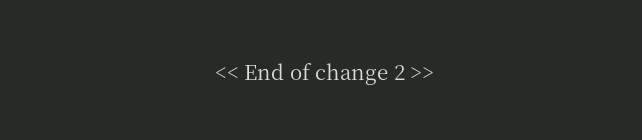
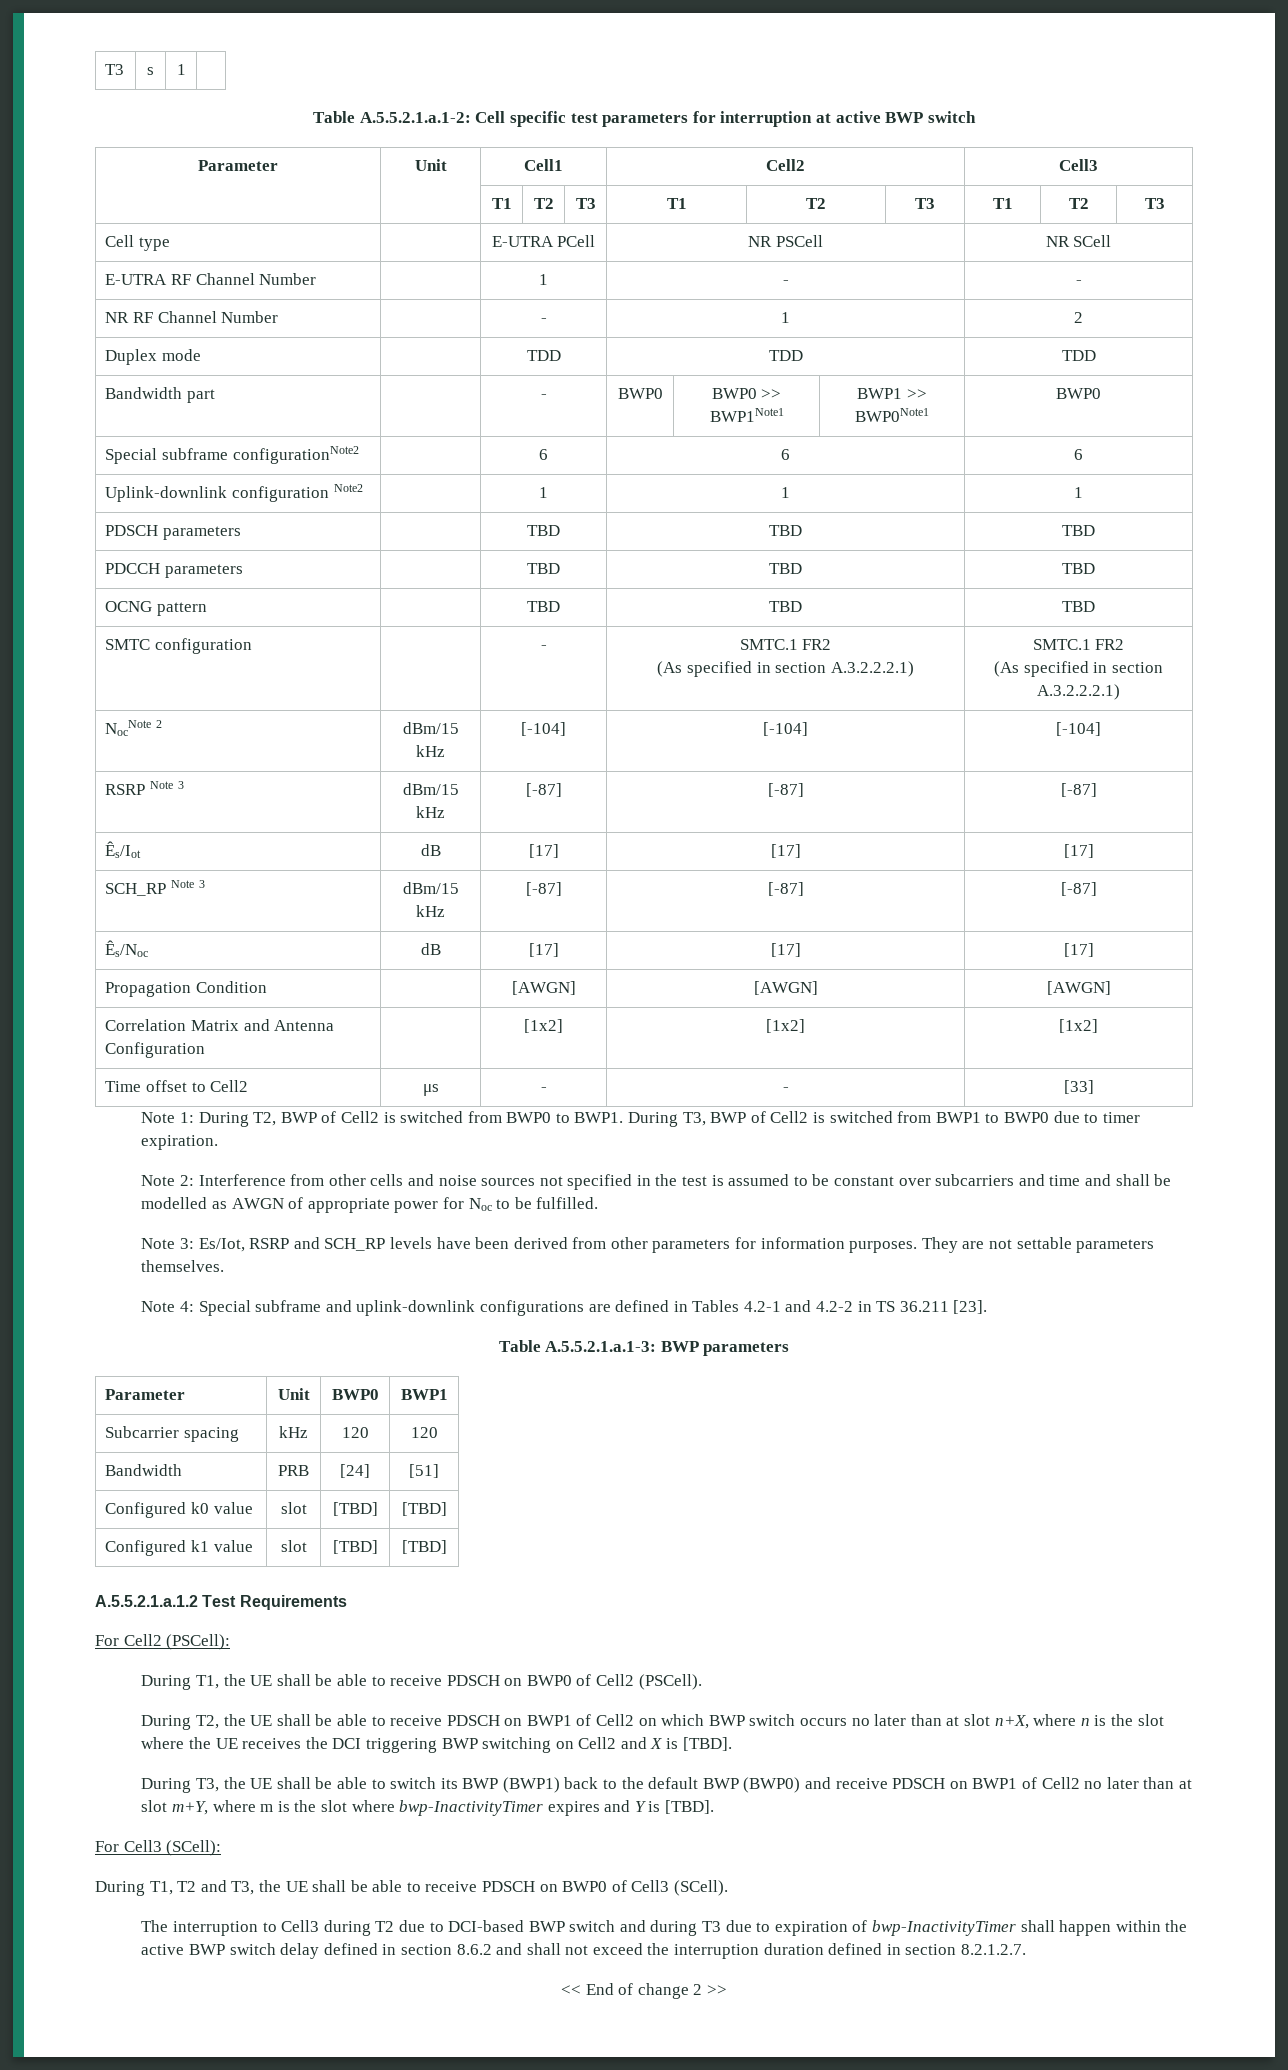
(214, 73) none -> [105,64,125,75] [147,67,154,75] [176,64,186,75] [313,111,976,127] [198,160,278,171] [414,159,447,171] [524,159,563,171] [766,159,805,171] [1059,159,1098,171] [491,198,512,209] [533,198,554,209] [575,198,596,209] [666,198,687,209] [806,198,826,209] [915,198,935,209] [992,198,1013,209] [1068,198,1089,209] [1144,198,1165,209] [105,235,171,251] [491,235,596,247] [748,235,823,247] [1045,235,1112,247] [105,273,317,285] [539,274,548,285] [782,280,789,285] [1075,280,1082,285] [105,311,279,323] [540,318,547,323] [781,312,790,323] [1074,312,1083,323] [105,349,202,365] [526,350,561,361] [768,350,803,361] [1061,350,1096,361] [105,387,216,403] [540,394,547,399] [617,388,663,399] [711,388,782,399] [709,408,784,422] [857,388,927,399] [855,408,929,422] [1056,388,1101,399] [105,446,359,464] [539,449,548,460] [781,449,790,460] [1074,449,1083,460] [105,484,363,502] [539,487,548,498] [781,487,790,498] [1074,487,1083,498] [105,525,242,540] [527,525,560,536] [769,525,802,536] [1062,525,1095,536] [105,563,244,578] [527,563,560,574] [769,563,802,574] [1062,563,1095,574] [105,601,208,616] [527,601,560,612] [769,601,802,612] [1062,601,1095,612] [105,638,253,654] [540,645,547,650] [739,639,832,650] [657,661,914,677] [1032,639,1125,650] [994,661,1163,677] [1037,684,1120,700] [105,720,163,736] [402,722,459,734] [416,745,445,757] [521,722,566,736] [763,722,808,736] [1056,722,1101,736] [105,781,184,795] [402,783,459,795] [416,806,445,818] [525,783,562,797] [767,783,804,797] [1060,783,1097,797] [105,841,142,858] [420,844,441,856] [528,844,559,858] [770,844,801,858] [1063,844,1094,858] [105,880,205,896] [402,882,459,894] [416,905,445,917] [525,882,562,896] [767,882,804,896] [1060,882,1097,896] [105,940,149,957] [420,943,441,955] [528,943,559,957] [770,943,801,957] [1063,943,1094,957] [105,981,268,997] [511,981,576,995] [753,981,818,995] [1046,981,1111,995] [105,1019,335,1031] [105,1042,206,1058] [524,1019,563,1033] [766,1019,805,1033] [1059,1019,1098,1033] [105,1080,249,1092] [422,1084,439,1096] [540,1087,547,1092] [782,1087,789,1092] [1063,1080,1094,1094] [141,1111,1140,1127] [141,1135,219,1150] [141,1174,1172,1190] [141,1197,599,1213] [141,1237,1155,1253] [141,1260,225,1272] [141,1300,988,1316] [498,1340,790,1356] [105,1389,186,1400] [277,1388,310,1400] [331,1389,379,1400] [400,1389,448,1400] [105,1426,240,1442] [279,1426,308,1438] [341,1427,369,1438] [410,1427,438,1438] [105,1464,183,1476] [278,1465,309,1476] [340,1464,370,1478] [409,1464,439,1478] [105,1502,253,1518] [280,1502,307,1514] [332,1502,378,1516] [401,1502,447,1516] [105,1540,253,1556] [280,1540,307,1552] [332,1540,378,1554] [401,1540,447,1554] [95,1595,347,1610] [95,1634,231,1650] [141,1674,702,1690] [141,1714,1164,1730] [141,1737,732,1753] [141,1777,1192,1793] [141,1800,715,1816] [95,1840,222,1856] [95,1880,729,1896] [141,1920,1188,1936] [141,1943,1027,1959] T3 | s | 1 | // Table A.5.5.2.1.a.1-2: Cell specific test parameters for interruption at active BWP switch // Parameter | Unit | Cell1 | Cell2 | Cell3 // | | T1 | T2 | T3 | T1 | T2 | T3 | T1 | T2 | T3 // Cell type | | E-UTRA PCell | NR PSCell | NR SCell // E-UTRA RF Channel Number | | 1 | - | - // NR RF Channel Number | | - | 1 | 2 // Duplex mode | | TDD | TDD | TDD // Bandwidth part | | - | BWP0 | BWP0 >> BWP1Note1 | BWP1 >> BWP0Note1 | BWP0 // Special subframe configurationNote2 | | 6 | 6 | 6 // Uplink-downlink configuration Note2 | | 1 | 1 | 1 // PDSCH parameters | | TBD | TBD | TBD // PDCCH parameters | | TBD | TBD | TBD // OCNG pattern | | TBD | TBD | TBD // SMTC configuration | | - | SMTC.1 FR2 // (As specified in section A.3.2.2.2.1) | SMTC.1 FR2 // (As specified in section A.3.2.2.2.1) // NocNote 2 | dBm/15 kHz | [-104] | [-104] | [-104] // RSRP Note 3 | dBm/15 kHz | [-87] | [-87] | [-87] // Ês/Iot | dB | [17] | [17] | [17] // SCH_RP Note 3 | dBm/15 kHz | [-87] | [-87] | [-87] // Ês/Noc | dB | [17] | [17] | [17] // Propagation Condition | | [AWGN] | [AWGN] | [AWGN] // Correlation Matrix and Antenna Configuration | | [1x2] | [1x2] | [1x2] // Time offset to Cell2 | μs | - | - | [33] // Note 1: During T2, BWP of Cell2 is switched from BWP0 to BWP1. During T3, BWP of Cell2 is switched from BWP1 to BWP0 due to timer expiration. // Note 2: Interference from other cells and noise sources not specified in the test is assumed to be constant over subcarriers and time and shall be modelled as AWGN of appropriate power for Noc to be fulfilled. // Note 3: Es/Iot, RSRP and SCH_RP levels have been derived from other parameters for information purposes. They are not settable parameters themselves. // Note 4: Special subframe and uplink-downlink configurations are defined in Tables 4.2-1 and 4.2-2 in TS 36.211 [23]. // Table A.5.5.2.1.a.1-3: BWP parameters // Parameter | Unit | BWP0 | BWP1 // Subcarrier spacing | kHz | 120 | 120 // Bandwidth | PRB | [24] | [51] // Configured k0 value | slot | [TBD] | [TBD] // Configured k1 value | slot | [TBD] | [TBD] // A.5.5.2.1.a.1.2 Test Requirements // For Cell2 (PSCell): // During T1, the UE shall be able to receive PDSCH on BWP0 of Cell2 (PSCell). // During T2, the UE shall be able to receive PDSCH on BWP1 of Cell2 on which BWP switch occurs no later than at slot n+X, where n is the slot where the UE receives the DCI triggering BWP switching on Cell2 and X is [TBD]. // During T3, the UE shall be able to switch its BWP (BWP1) back to the default BWP (BWP0) and receive PDSCH on BWP1 of Cell2 no later than at slot m+Y, where m is the slot where bwp-InactivityTimer expires and Y is [TBD]. // For Cell3 (SCell): // During T1, T2 and T3, the UE shall be able to receive PDSCH on BWP0 of Cell3 (SCell). // The interruption to Cell3 during T2 due to DCI-based BWP switch and during T3 due to expiration of bwp-InactivityTimer shall happen within the active BWP switch delay defined in section 8.6.2 and shall not exceed the interruption duration defined in section 8.2.1.2.7. //

